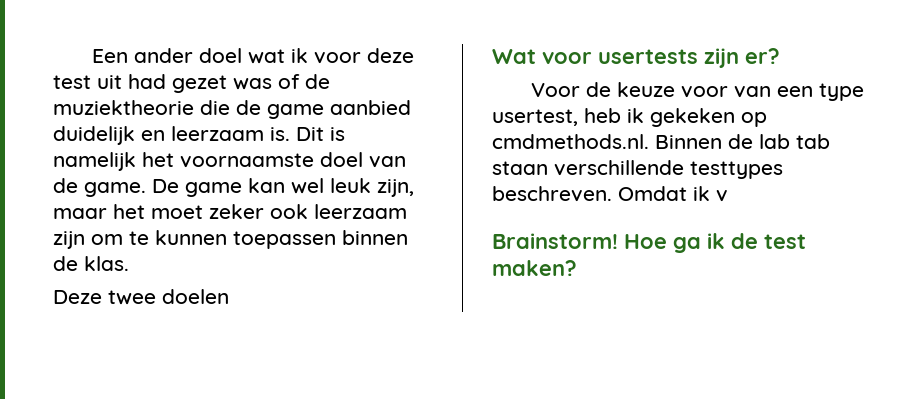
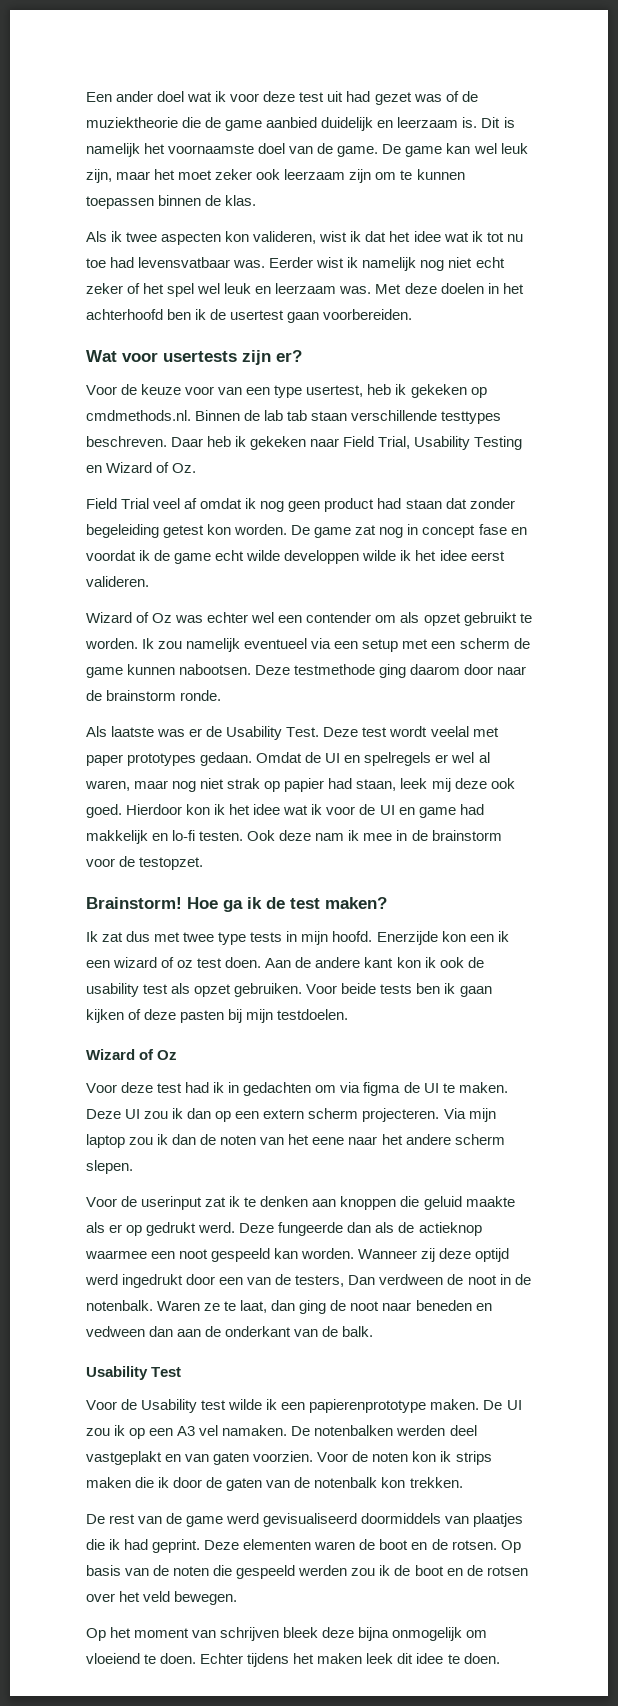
[53,289,229,305] Deze twee doelen -> [86,231,523,245] [86,257,505,271] [86,283,524,297] [86,309,413,323] Als ik twee aspecten kon valideren, wist ik dat het idee wat ik tot nu toe had levensvatbaar was. Eerder wist ik namelijk nog niet echt zeker of het spel wel leuk en leerzaam was. Met deze doelen in het achterhoofd ben ik de usertest gaan voorbereiden.
[618,186,728,202] Omdat ik v -> [171,436,523,450] [86,462,197,473] [86,498,515,512] [86,524,527,538] [86,550,505,564] [86,576,149,587] [86,612,532,626] [85,638,530,652] [86,664,527,678] [86,690,222,701] [86,726,499,740] [86,752,490,766] [85,778,515,792] [86,804,484,818] [86,830,502,844] [86,856,204,870] Daar heb ik gekeken naar Field Trial, Usability Testing en Wizard of Oz. // Field Trial veel af omdat ik nog geen product had staan dat zonder begeleiding getest kon worden. De game zat nog in concept fase en voordat ik de game echt wilde developpen wilde ik het idee eerst valideren. // Wizard of Oz was echter wel een contender om als opzet gebruikt te worden. Ik zou namelijk eventueel via een setup met een scherm de game kunnen nabootsen. Deze testmethode ging daarom door naar de brainstorm ronde. // Als laatste was er de Usability Test. Deze test wordt veelal met paper prototypes gedaan. Omdat de UI en spelregels er wel al waren, maar nog niet strak op papier had staan, leek mij deze ook goed. Hierdoor kon ik het idee wat ik voor de UI en game had makkelijk en lo-fi testen. Ook deze nam ik mee in de brainstorm voor de testopzet.
(577, 268) none -> [86,931,509,945] [86,957,484,968] [86,983,492,997] [86,1009,349,1023] [86,1049,178,1060] [86,1082,508,1096] [86,1108,496,1122] [86,1134,505,1148] [86,1160,133,1174] [86,1196,515,1210] [86,1222,482,1236] [85,1248,510,1262] [85,1274,531,1288] [86,1300,492,1314] [86,1326,374,1337] [86,1366,182,1380] [86,1399,522,1413] [86,1425,477,1439] [86,1451,492,1465] [86,1477,463,1491] [86,1513,524,1527] [86,1539,521,1553] [86,1565,528,1579] [86,1591,238,1605] [86,1627,488,1641] [86,1653,500,1667] // Ik zat dus met twee type tests in mijn hoofd. Enerzijde kon een ik een wizard of oz test doen. Aan de andere kant kon ik ook de usability test als opzet gebruiken. Voor beide tests ben ik gaan kijken of deze pasten bij mijn testdoelen. // Wizard of Oz // Voor deze test had ik in gedachten om via figma de UI te maken. Deze UI zou ik dan op een extern scherm projecteren. Via mijn laptop zou ik dan de noten van het eene naar het andere scherm slepen. // Voor de userinput zat ik te denken aan knoppen die geluid maakte als er op gedrukt werd. Deze fungeerde dan als de actieknop waarmee een noot gespeeld kan worden. Wanneer zij deze optijd werd ingedrukt door een van de testers, Dan verdween de noot in de notenbalk. Waren ze te laat, dan ging de noot naar beneden en vedween dan aan de onderkant van de balk. // Usability Test // Voor de Usability test wilde ik een papierenprototype maken. De UI zou ik op een A3 vel namaken. De notenbalken werden deel vastgeplakt en van gaten voorzien. Voor de noten kon ik strips maken die ik door de gaten van de notenbalk kon trekken. // De rest van de game werd gevisualiseerd doormiddels van plaatjes die ik had geprint. Deze elementen waren de boot en de rotsen. Op basis van de noten die gespeeld werden zou ik de boot en de rotsen over het veld bewegen. // Op het moment van schrijven bleek deze bijna onmogelijk om vloeiend te doen. Echter tijdens het maken leek dit idee te doen.

